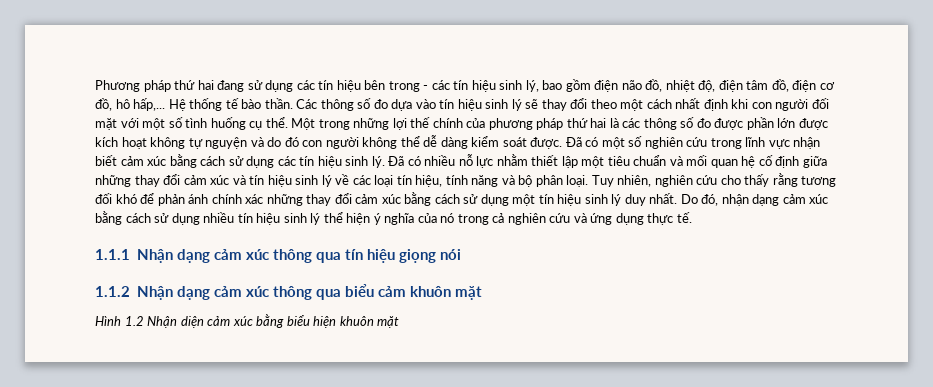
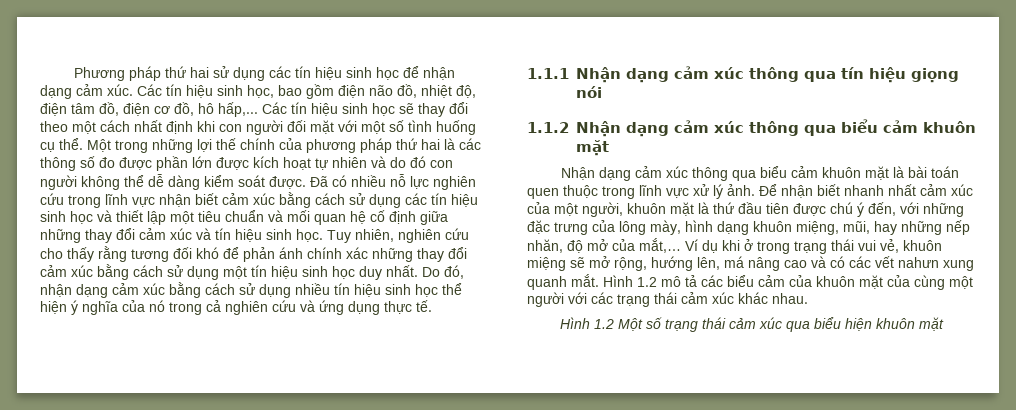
[217,80,539,92] đang sử dụng các tín hiệu bên trong - các tín hiệu sinh lý, -> [213,66,456,81] [40,84,274,99] sử dụng các tín hiệu sinh học để nhận dạng cảm xúc. Các tín hiệu sinh học,
[168,98,522,111] Hệ thống tế bào thần. Các thông số đo dựa vào tín hiệu sinh lý -> [262,102,395,116] Các tín hiệu sinh học
[150,137,248,149] không tự nguyện -> [315,157,367,170] tự nhiên
[601,136,643,149] một số -> [351,174,429,189] nhiều nỗ lực
[371,154,528,168] lý. Đã có nhiều nỗ lực nhằm -> [70,210,112,224] học và
[321,174,589,187] lý về các loại tín hiệu, tính năng và bộ phân loại. -> [296,229,323,242] học.
[611,194,622,206] lý -> [332,266,355,279] học
[310,213,321,225] lý -> [415,284,438,297] học
[95,314,285,328] Hình 1.2 Nhận diện cảm xúc bằng -> [561,166,960,181] [527,184,973,199] [527,202,964,217] [527,220,970,235] [527,238,942,254] [527,256,974,271] [527,274,973,290] [527,292,808,307] [560,317,810,332] Nhận dạng cảm xúc thông qua biểu cảm khuôn mặt là bài toán quen thuộc trong lĩnh vực xử lý ảnh. Để nhận biết nhanh nhất cảm xúc của một người, khuôn mặt là thứ đầu tiên được chú ý đến, với những đặc trưng của lông mày, hình dạng khuôn miệng, mũi, hay những nếp nhăn, độ mở của mắt,… Ví dụ khi ở trong trạng thái vui vẻ, khuôn miệng sẽ mở rộng, hướng lên, má nâng cao và có các vết nahưn xung quanh mắt. Hình 1.2 mô tả các biểu cảm của khuôn mặt của cùng một người với các trạng thái cảm xúc khác nhau. // Hình 1.2 Một số trạng thái cảm xúc qua

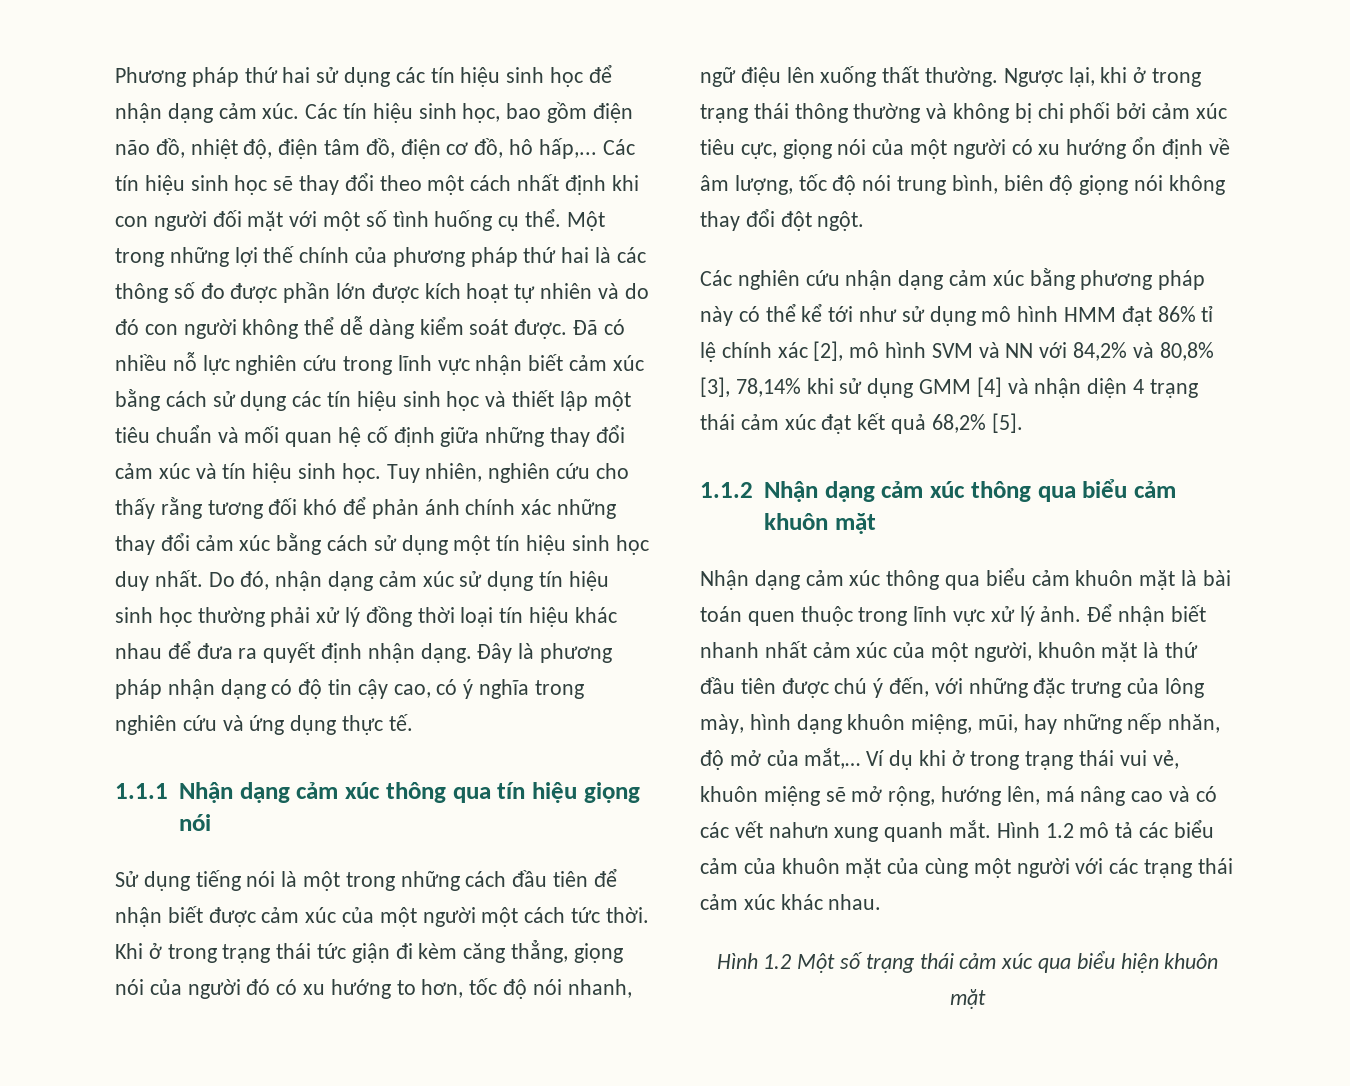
[169,282,462,298] [40,300,221,315] bằng cách sử dụng nhiều tín hiệu sinh học thể hiện ý nghĩa của nó trong cả -> [459,571,609,591] [115,606,617,627] [115,641,613,663] [115,679,584,699] sử dụng tín hiệu sinh học thường phải xử lý đồng thời loại tín hiệu khác nhau để đưa ra quyết định nhận dạng. Đây là phương pháp nhận dạng có độ tin cậy cao, có ý nghĩa trong
(602, 92) none -> [115,869,617,891] [115,906,649,927] [115,940,623,963] [115,978,632,999] [700,66,1202,87] [700,102,1227,123] [700,137,1230,159] [700,174,1225,195] [700,209,865,231] [700,268,1206,290] [700,304,1214,326] [700,341,1214,362] [700,377,1198,398] [700,413,1023,434] // Sử dụng tiếng nói là một trong những cách đầu tiên để nhận biết được cảm xúc của một người một cách tức thời. Khi ở trong trạng thái tức giận đi kèm căng thẳng, giọng nói của người đó có xu hướng to hơn, tốc độ nói nhanh, ngữ điệu lên xuống thất thường. Ngược lại, khi ở trong trạng thái thông thường và không bị chi phối bởi cảm xúc tiêu cực, giọng nói của một người có xu hướng ổn định về âm lượng, tốc độ nói trung bình, biên độ giọng nói không thay đổi đột ngột. // Các nghiên cứu nhận dạng cảm xúc bằng phương pháp này có thể kể tới như sử dụng mô hình HMM đạt 86% tỉ lệ chính xác [2], mô hình SVM và NN với 84,2% và 80,8% [3], 78,14% khi sử dụng GMM [4] và nhận diện 4 trạng thái cảm xúc đạt kết quả 68,2% [5].

